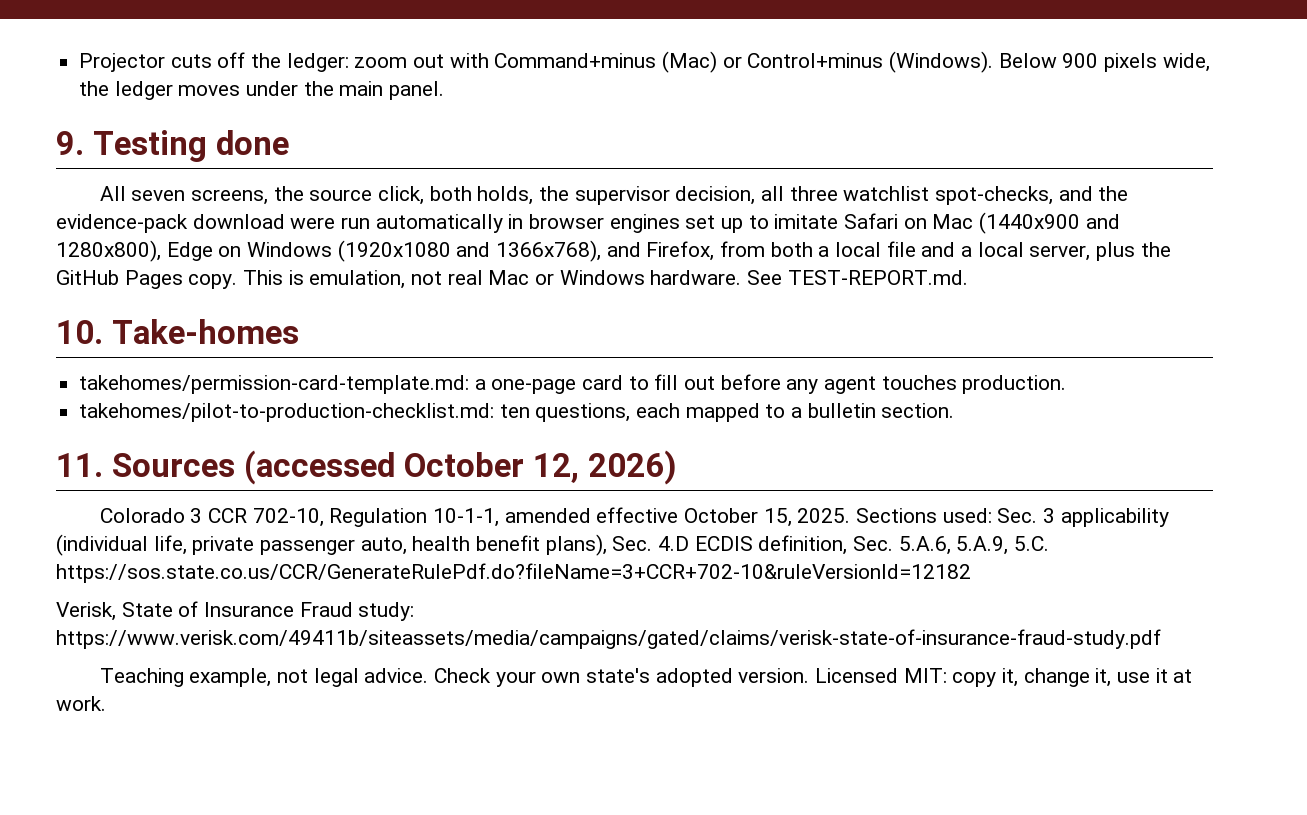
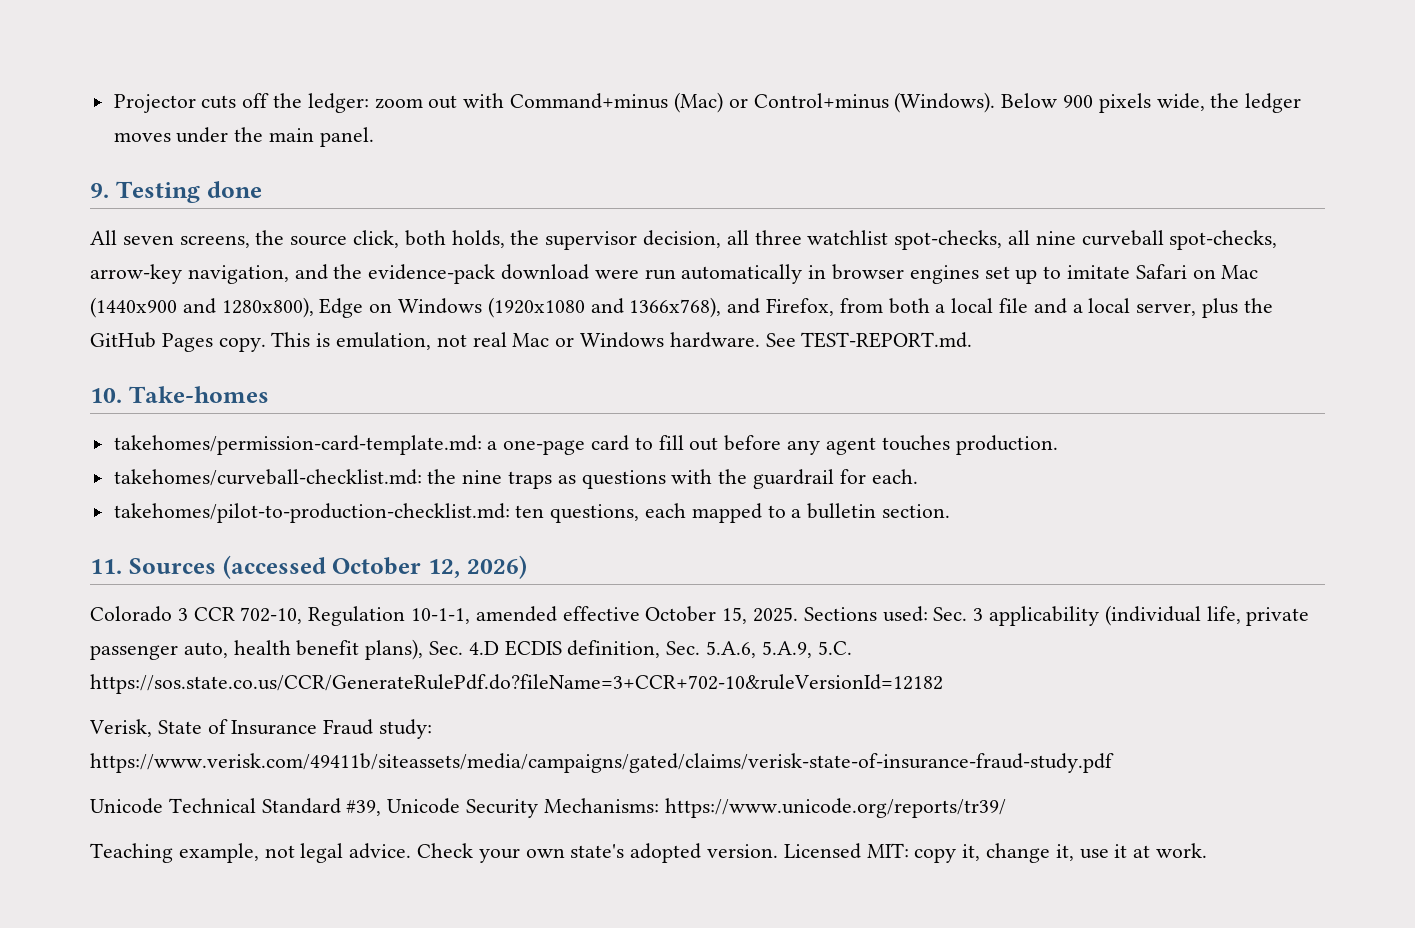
(1053, 195) none -> [1008,230,1278,250] [90,264,289,284] all nine curveball spot-checks, arrow-key navigation,
(1067, 384) none -> [113,469,918,489] // takehomes/curveball-checklist.md: the nine traps as questions with the guardrail for each.
(1161, 639) none -> [90,798,1006,818] // Unicode Technical Standard #39, Unicode Security Mechanisms: https://www.unicode.org/reports/tr39/

